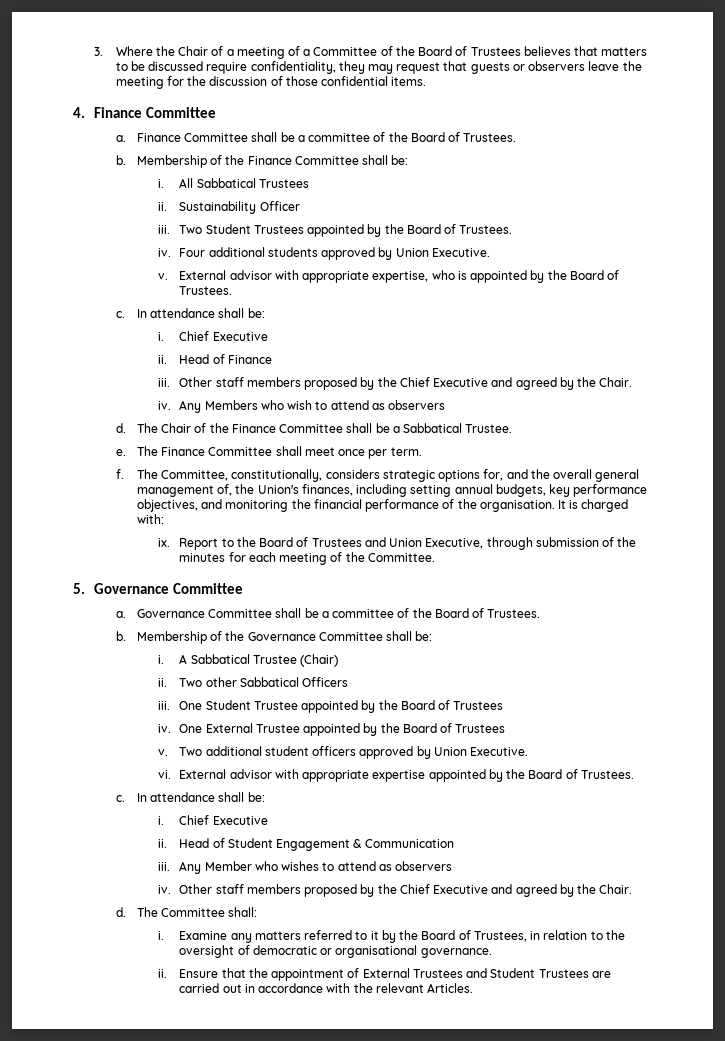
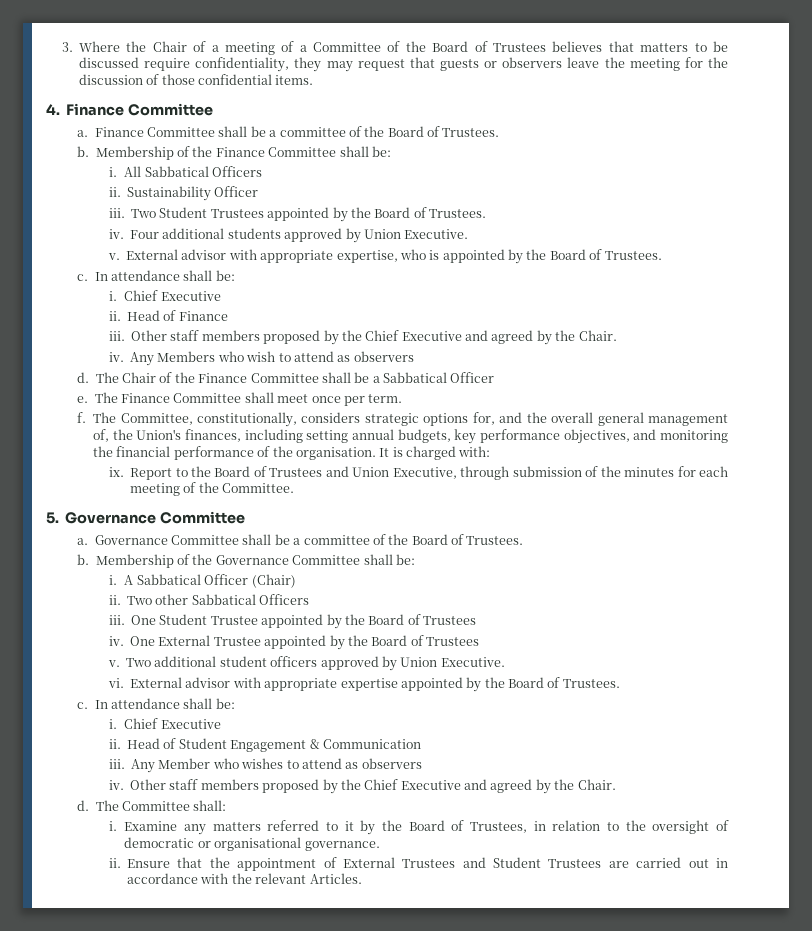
[258,179,309,188] Trustees -> [212,166,263,177] Officers
[465,424,513,433] Trustee. -> [450,372,495,383] Officer
[252,655,297,664] Trustee -> [204,574,249,585] Officer

